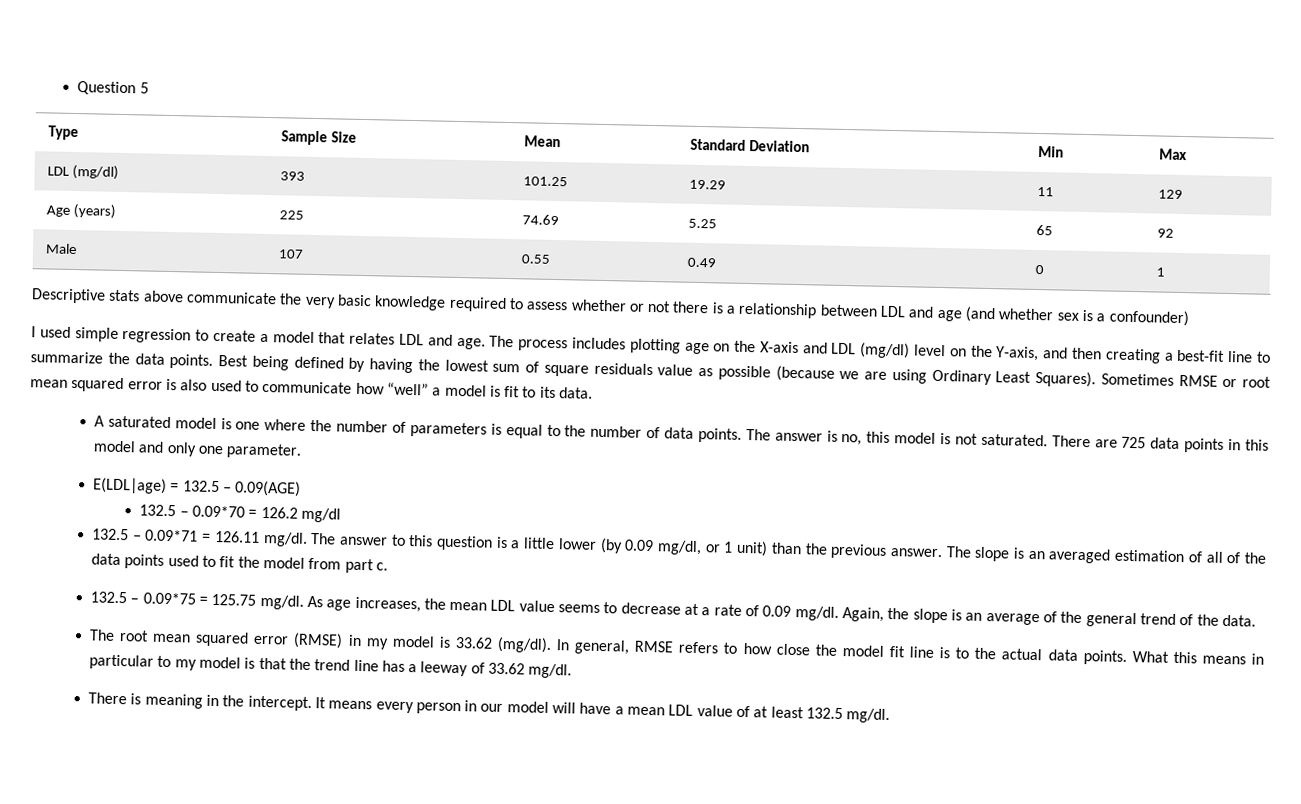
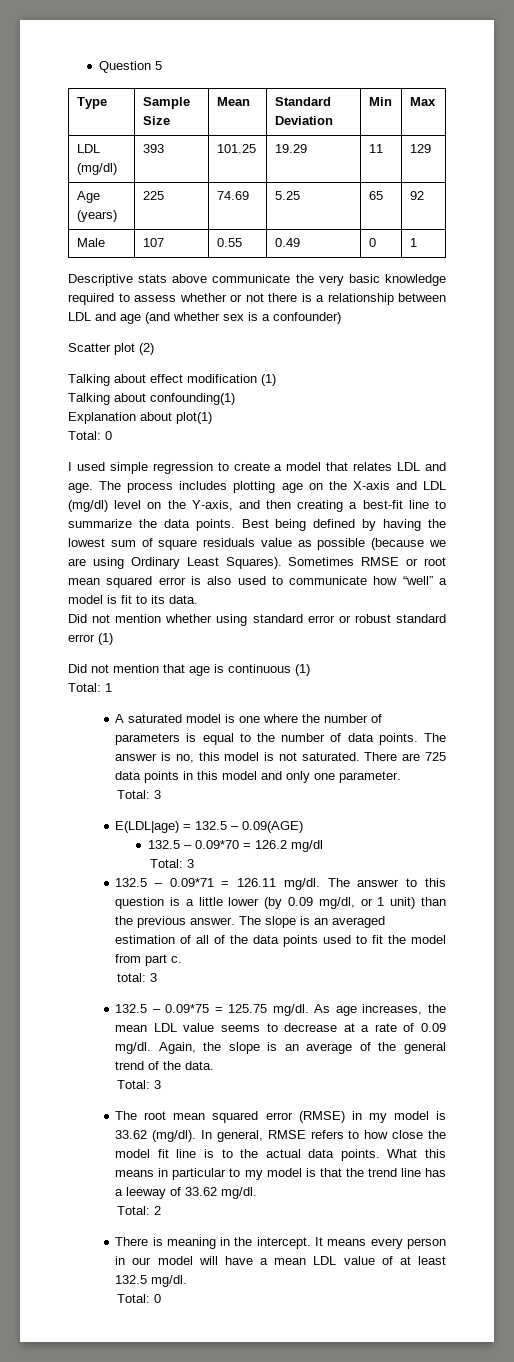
(1190, 318) none -> [68,343,154,355] [68,374,276,386] [68,393,235,405] [68,412,212,424] [68,431,112,440] // Scatter plot (2) // Talking about effect modification (1) // Talking about confounding(1) // Explanation about plot(1) // Total: 0
(594, 393) none -> [68,614,446,626] [68,633,113,645] [68,664,310,676] [68,683,112,692] // Did not mention whether using standard error or robust standard error (1) // Did not mention that age is continuous (1) // Total: 1
(303, 451) none -> [117,790,162,799] // Total: 3
(341, 515) none -> [150,859,195,868] // Total: 3
(388, 566) none -> [117,973,158,982] // total: 3
(1256, 620) none -> [117,1080,162,1089] // Total: 3
(573, 671) none -> [117,1206,162,1215] // Total: 2
(891, 716) none -> [117,1294,162,1303] // Total: 0

